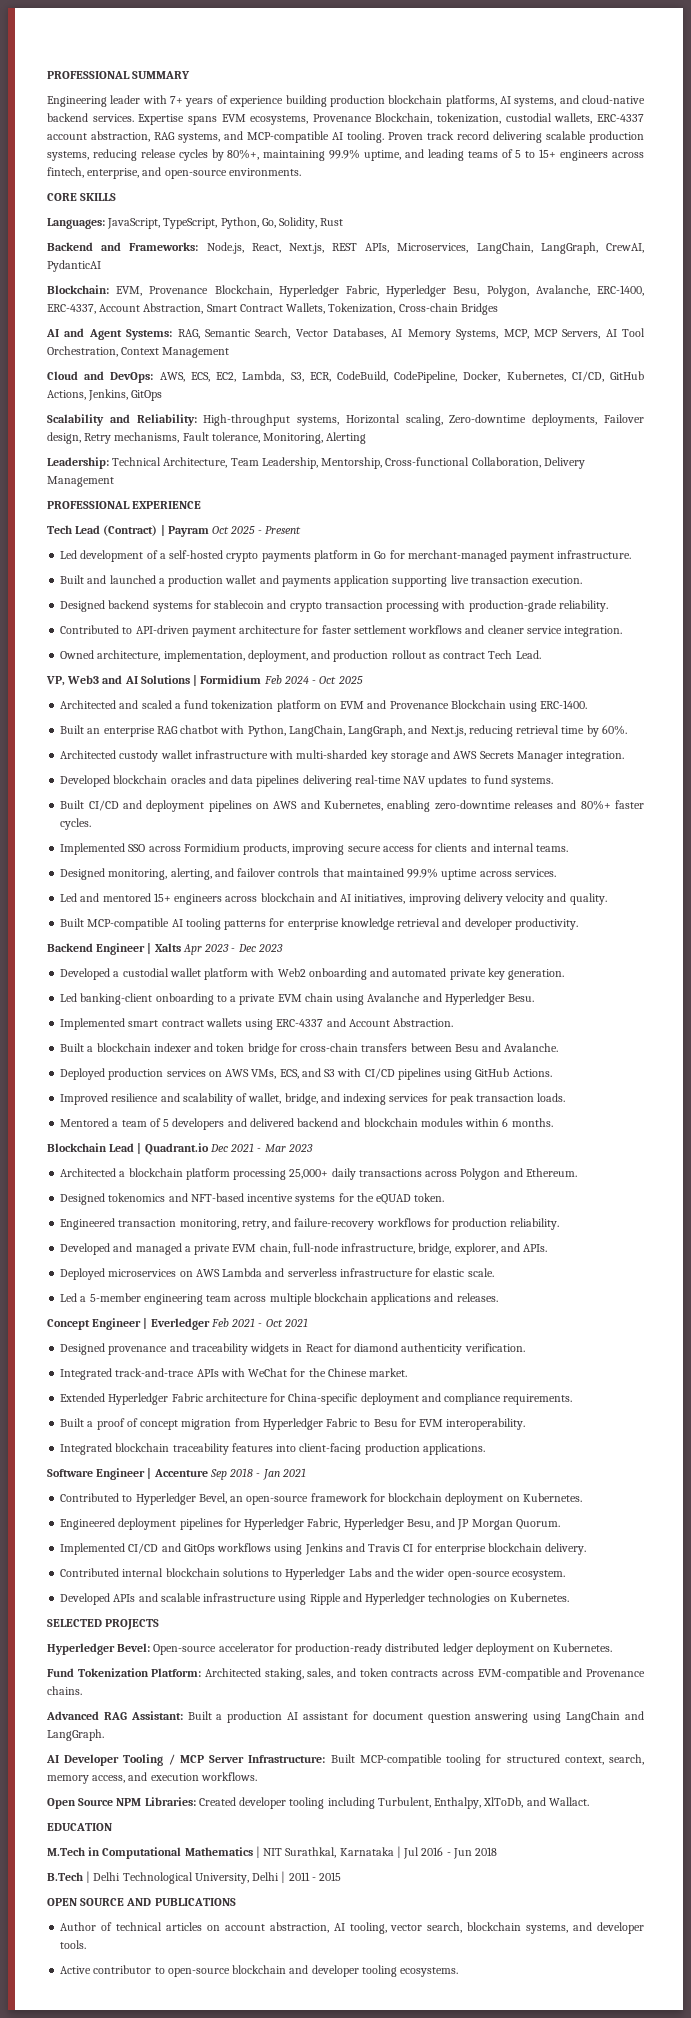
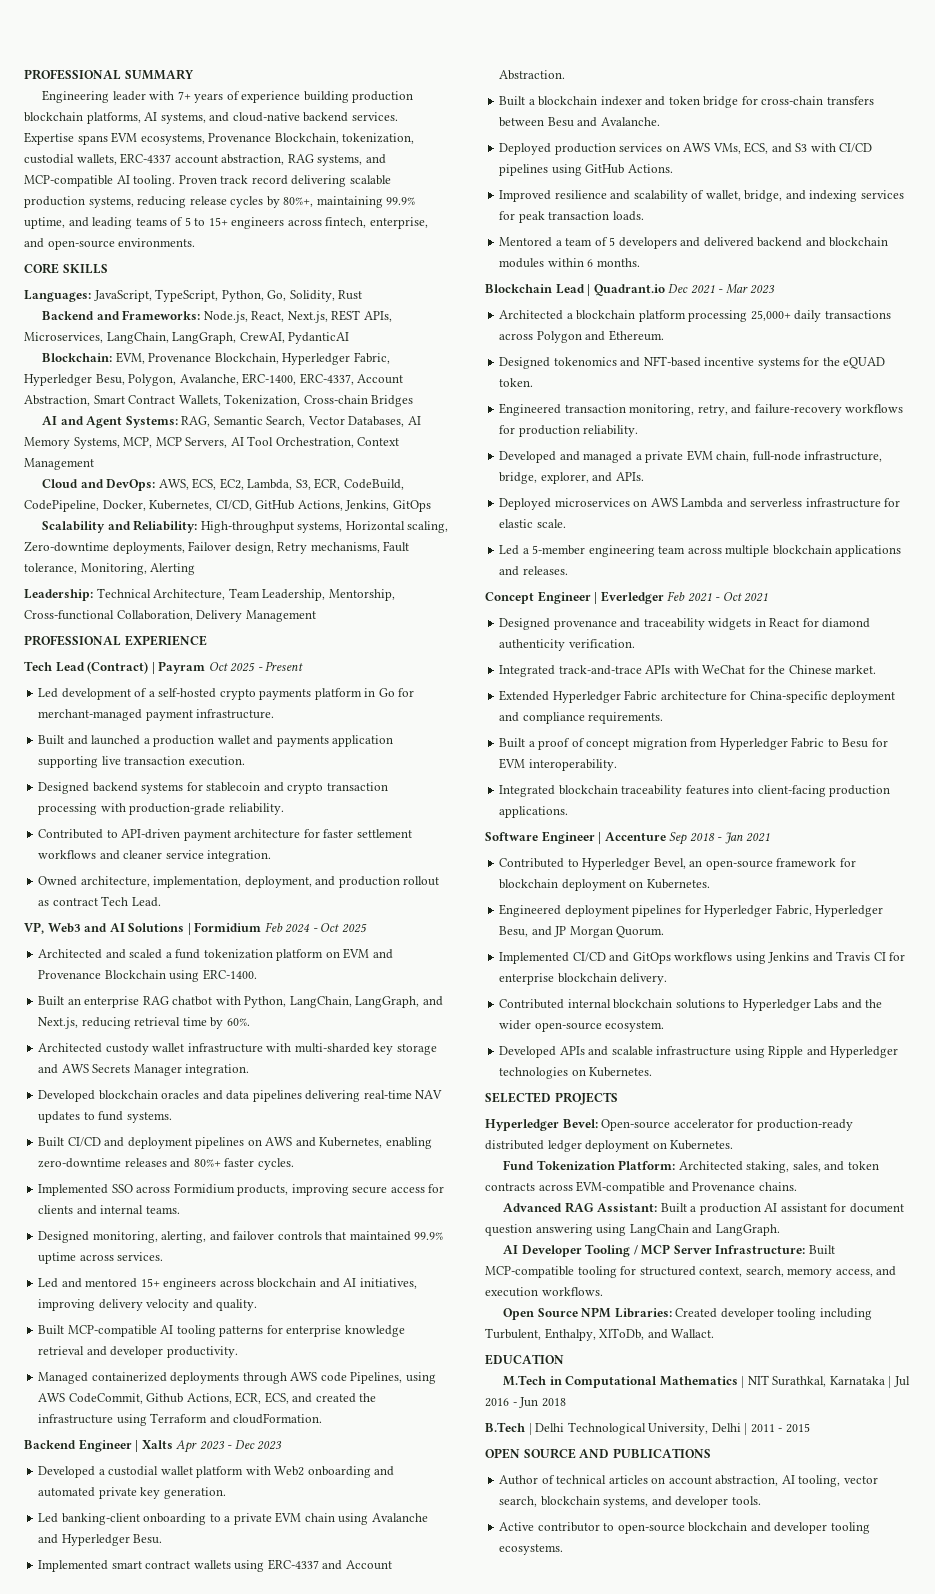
(578, 924) none -> [38,1372,436,1384] [38,1392,377,1404] [38,1413,323,1426] // Managed containerized deployments through AWS code Pipelines, using AWS CodeCommit, Github Actions, ECR, ECS, and created the infrastructure using Terraform and cloudFormation.

